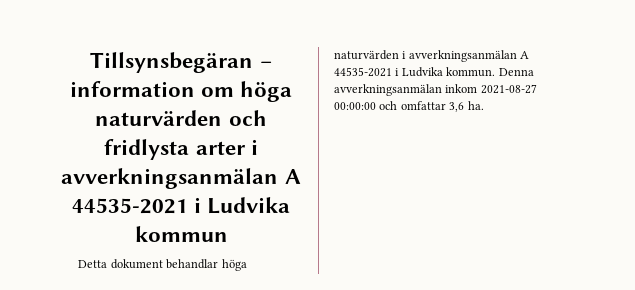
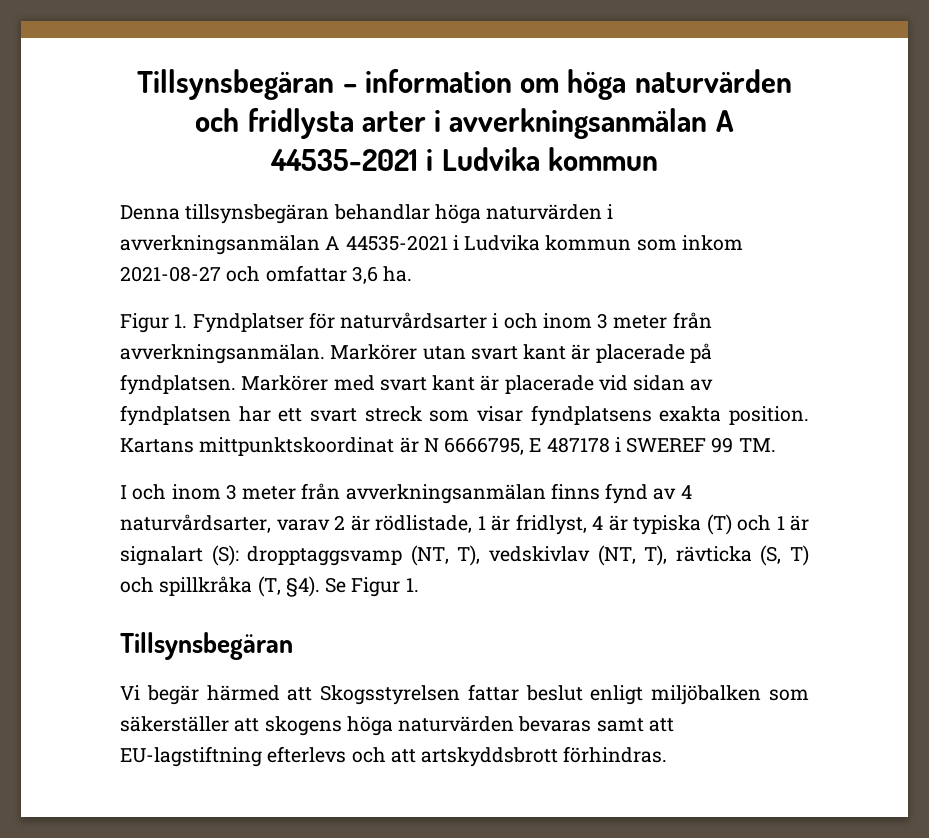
[78,259,163,269] Detta dokument -> [120,204,330,224] Denna tillsynsbegäran
[446,67,534,77] [334,84,442,96] kommun. Denna avverkningsanmälan -> [545,235,677,251] kommun som
[334,102,376,110] 00:00:00 -> (221, 274) none
(484, 105) none -> [120,312,712,333] [120,343,712,364] [120,374,714,395] [120,405,809,426] [120,437,776,456] [120,483,692,504] [120,514,809,535] [120,545,810,566] [120,576,419,597] [120,632,293,660] [120,684,809,705] [120,716,674,736] [120,746,668,767] // Figur 1. Fyndplatser för naturvårdsarter i och inom 3 meter från avverkningsanmälan. Markörer utan svart kant är placerade på fyndplatsen. Markörer med svart kant är placerade vid sidan av fyndplatsen har ett svart streck som visar fyndplatsens exakta position. Kartans mittpunktskoordinat är N 6666795, E 487178 i SWEREF 99 TM. // I och inom 3 meter från avverkningsanmälan finns fynd av 4 naturvårdsarter, varav 2 är rödlistade, 1 är fridlyst, 4 är typiska (T) och 1 är signalart (S): dropptaggsvamp (NT, T), vedskivlav (NT, T), rävticka (S, T) och spillkråka (T, §4). Se Figur 1. // Tillsynsbegäran // Vi begär härmed att Skogsstyrelsen fattar beslut enligt miljöbalken som säkerställer att skogens höga naturvärden bevaras samt att EU-lagstiftning efterlevs och att artskyddsbrott förhindras.

